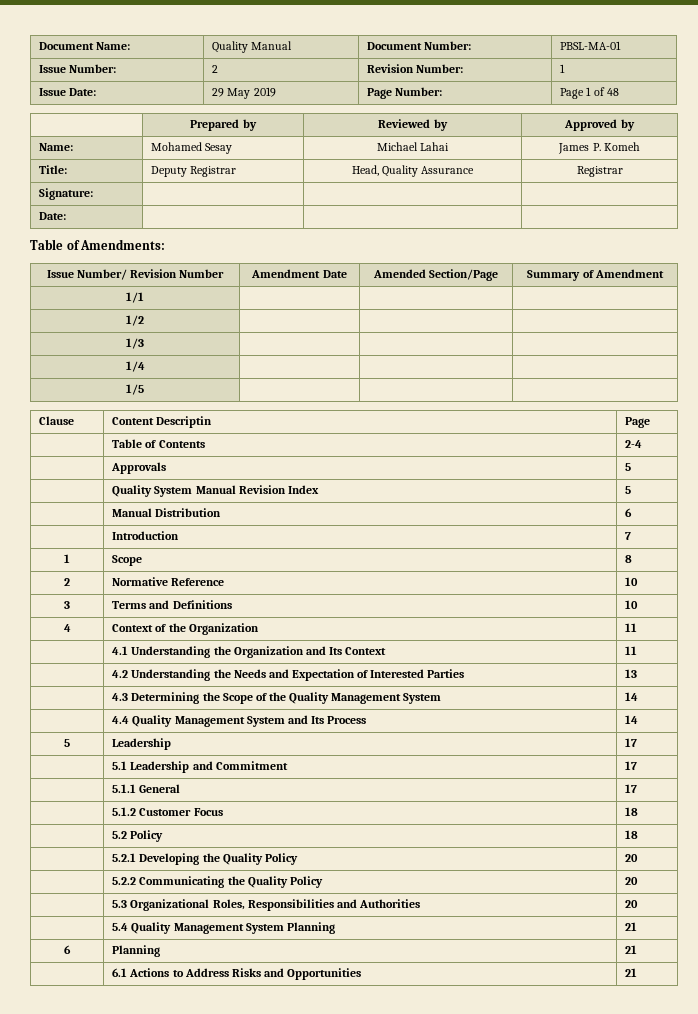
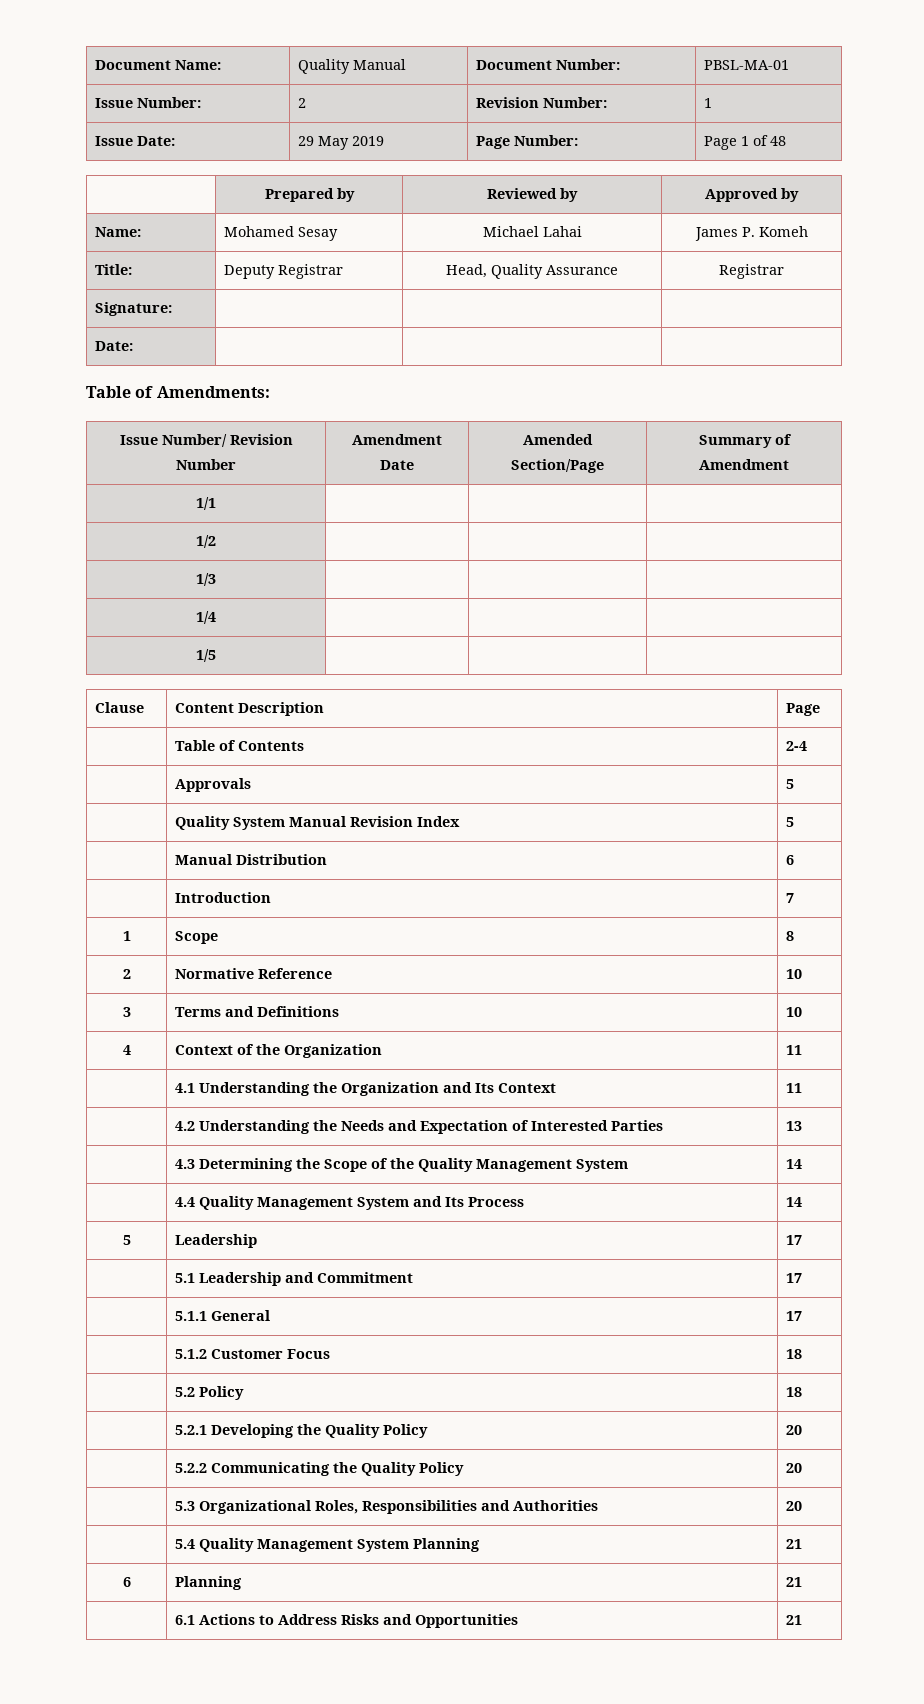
[156,416,213,428] Descriptin -> [238,702,325,716] Description

